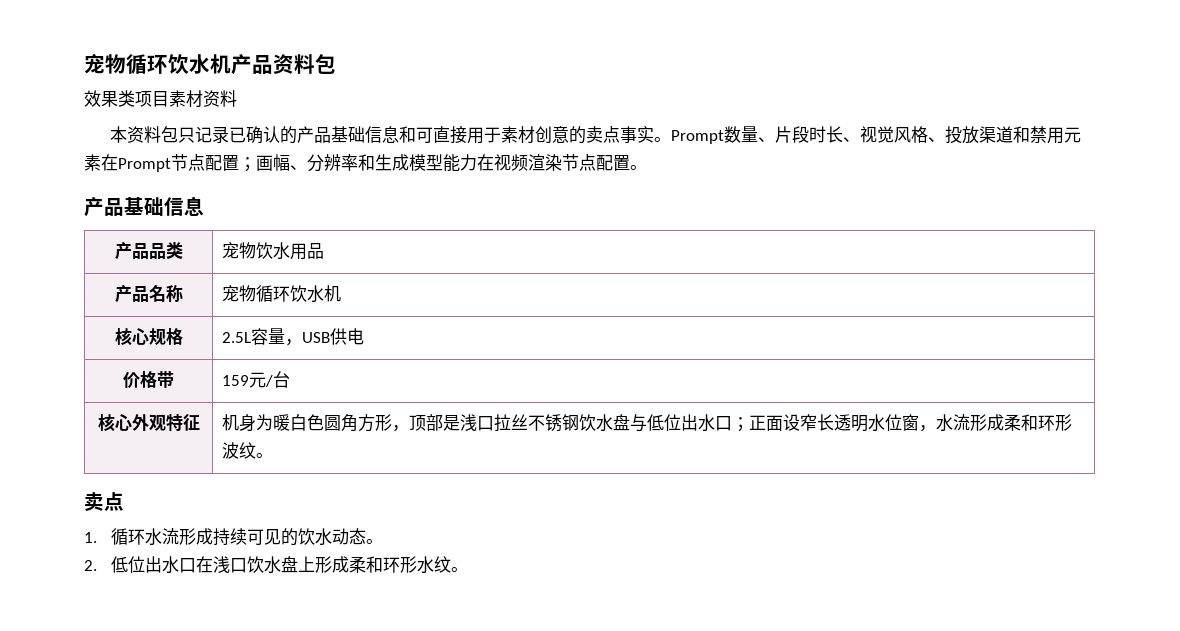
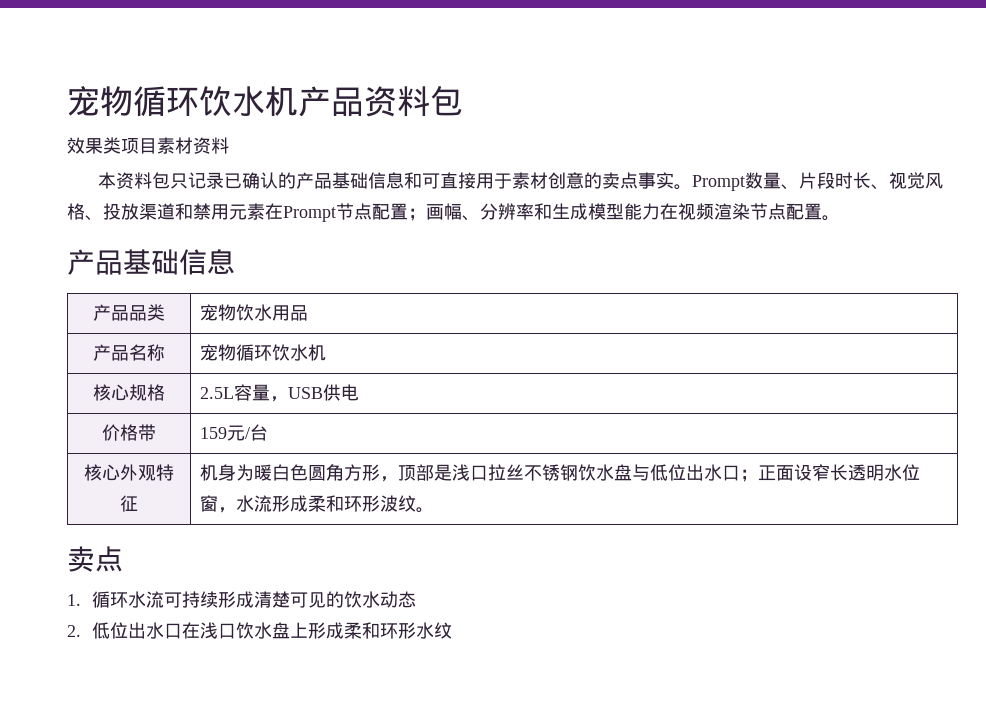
[178,528,247,546] 形成持续 -> [164,591,291,608] 可持续形成清楚
[365,539,383,544] 。 -> (417, 599) none
[450,567,468,572] 。 -> (453, 630) none

